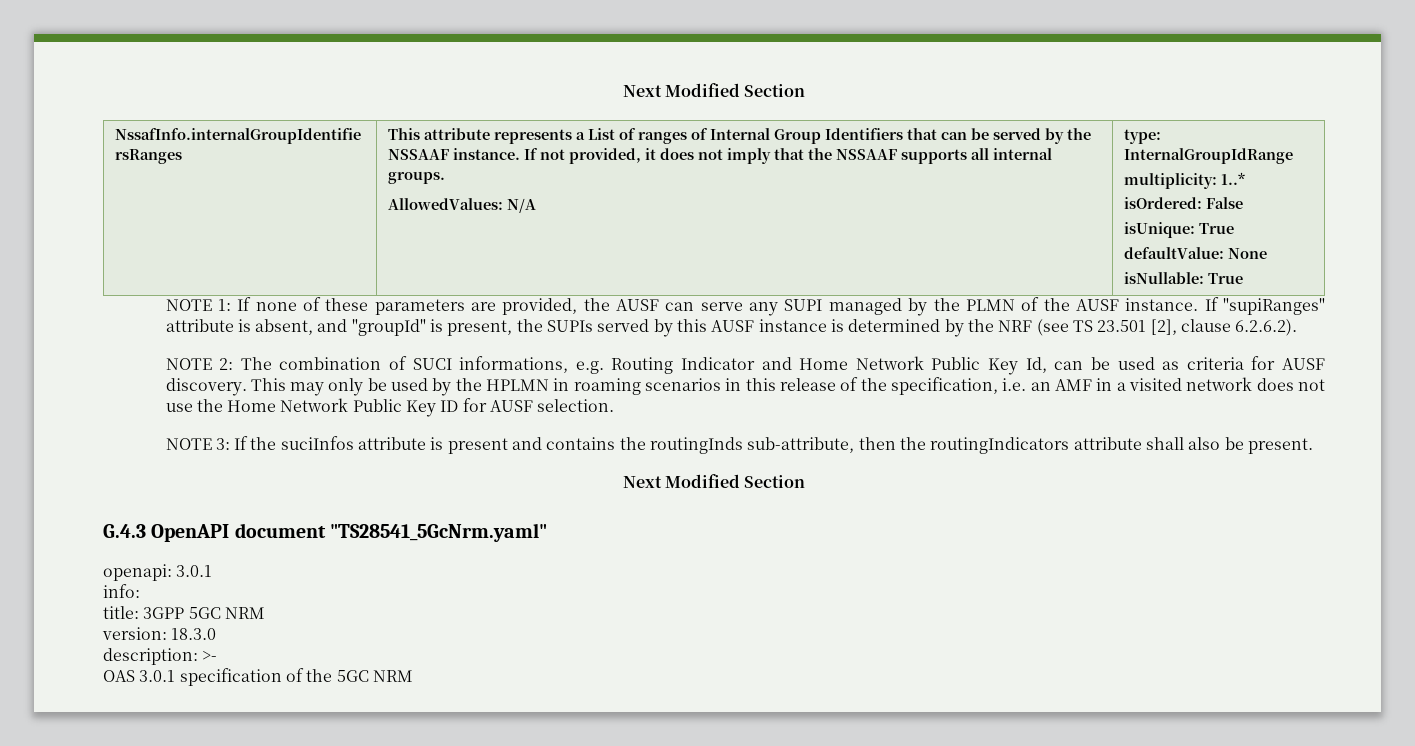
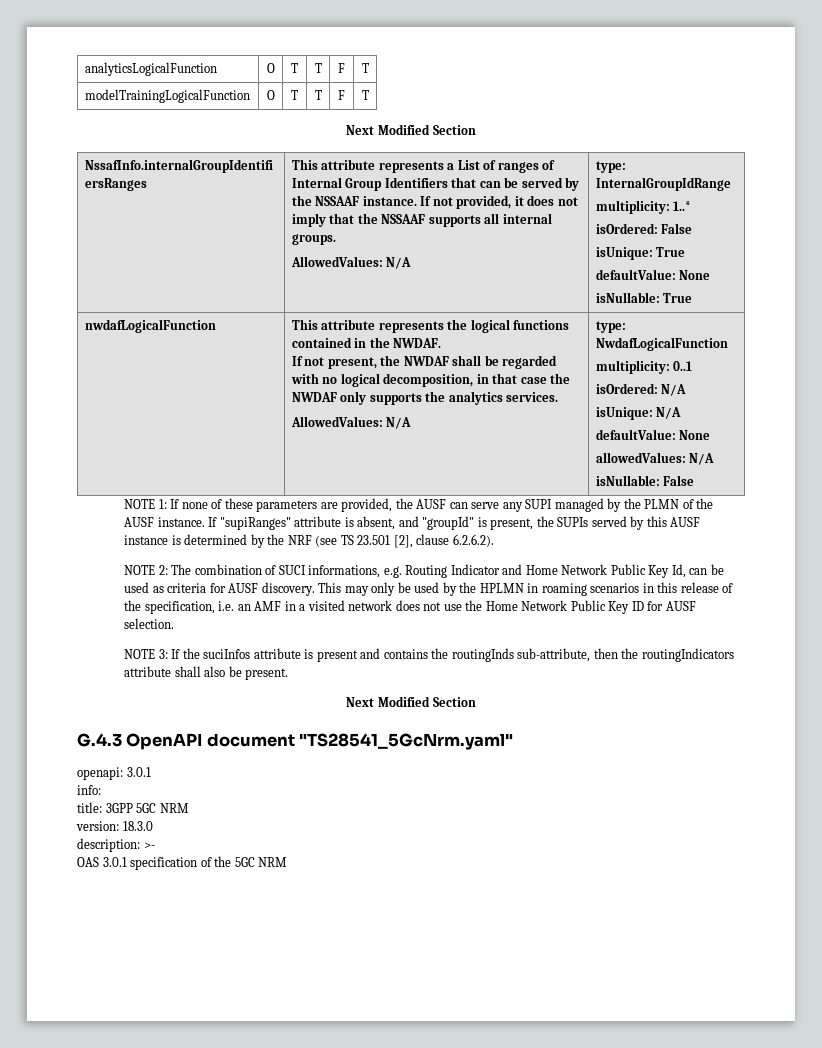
(622, 91) none -> [84,62,217,76] [266,63,275,73] [291,63,298,73] [314,63,322,73] [338,63,345,73] [361,63,369,73] [84,89,250,103] [266,90,275,100] [291,90,298,100] [314,90,322,100] [338,90,345,100] [361,90,369,100] analyticsLogicalFunction | O | T | T | F | T // modelTrainingLogicalFunction | O | T | T | F | T //
(1244, 278) none -> [84,319,216,333] [291,319,570,333] [291,337,442,348] [291,355,558,369] [290,373,571,387] [291,391,559,405] [290,416,412,429] [595,321,626,333] [595,337,728,351] [595,360,693,374] [595,383,687,396] [595,407,682,420] [595,429,711,440] [595,452,715,465] [595,475,695,486] // nwdafLogicalFunction | This attribute represents the logical functions contained in the NWDAF. // If not present, the NWDAF shall be regarded with no logical decomposition, in that case the NWDAF only supports the analytics services. // AllowedValues: N/A | type: NwdafLogicalFunction // multiplicity: 0..1 // isOrdered: N/A // isUnique: N/A // defaultValue: None // allowedValues: N/A // isNullable: False

